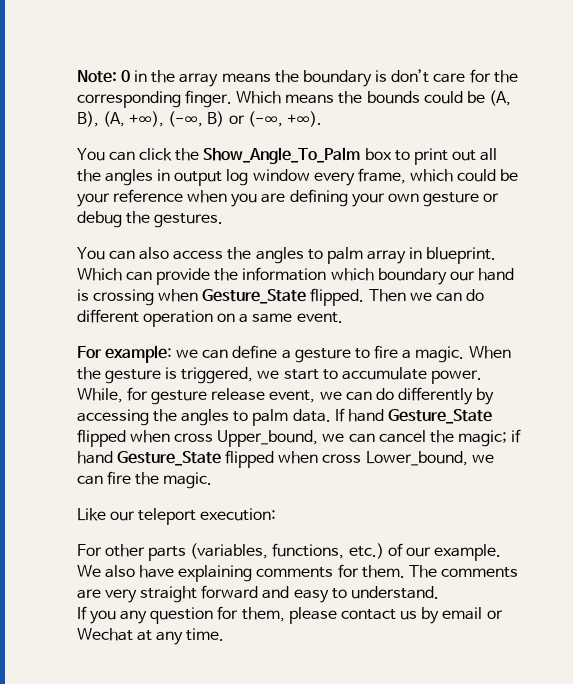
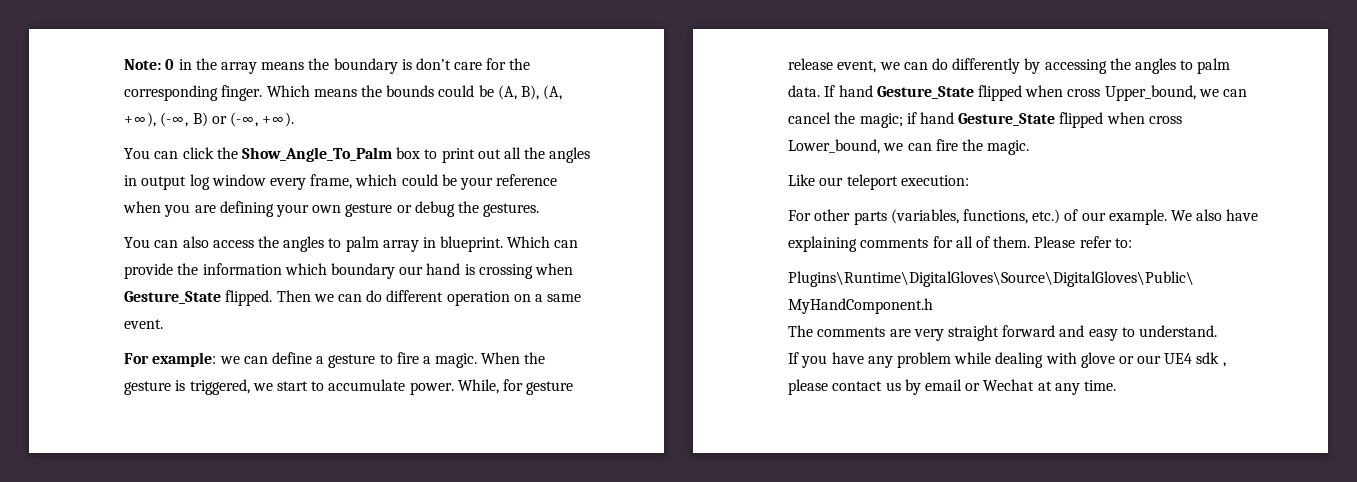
[361,565,405,578] them. -> [955,236,1132,248] [788,271,1195,287] [788,298,934,314] all of them. Please refer to: // Plugins\Runtime\DigitalGloves\Source\DigitalGloves\Public\ MyHandComponent.h //
[119,606,285,624] any question for them, -> [831,352,1226,368] have any problem while dealing with glove or our UE4 sdk ,

